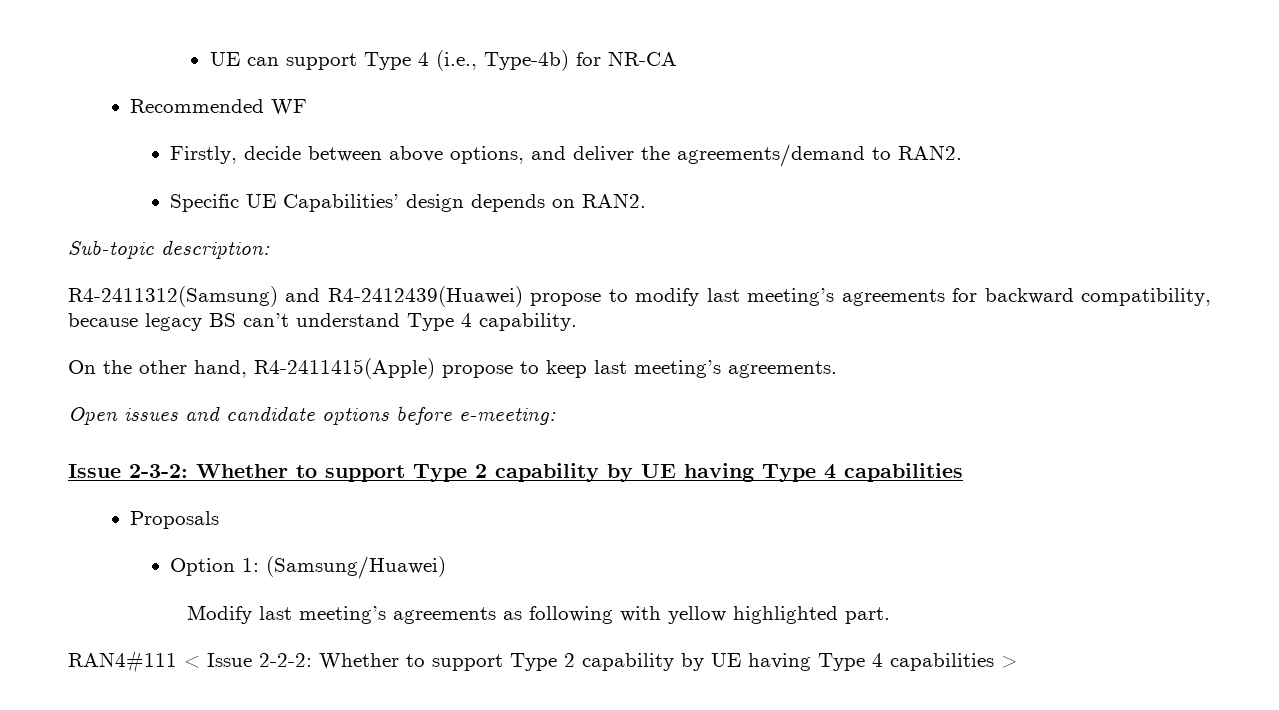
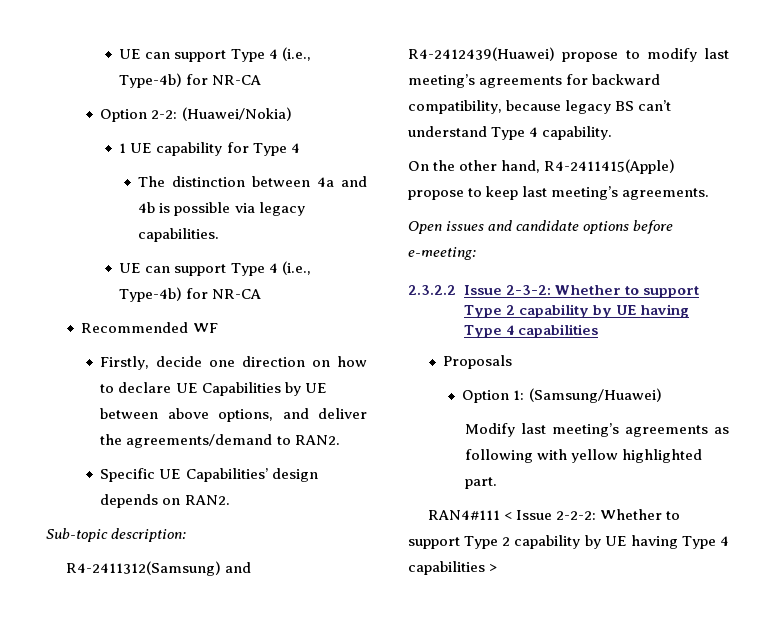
[209,50,677,71] [130,99,308,115] [170,146,302,164] UE can support Type 4 (i.e., Type-4b) for NR-CA // Recommended WF // Firstly, decide -> [119,47,311,62] [119,73,262,88] [100,107,292,122] [119,142,300,156] [138,176,367,187] [138,202,305,216] [138,228,220,242] [119,261,311,276] [119,287,262,302] [81,322,218,333] [100,356,367,370] [100,382,327,396] UE can support Type 4 (i.e., Type-4b) for NR-CA // Option 2-2: (Huawei/Nokia) // 1 UE capability for Type 4 // The distinction between 4a and 4b is possible via legacy capabilities. // UE can support Type 4 (i.e., Type-4b) for NR-CA // Recommended WF // Firstly, decide one direction on how to declare UE Capabilities by UE
(556, 416) none -> [408,285,456,295] 2.3.2.2

